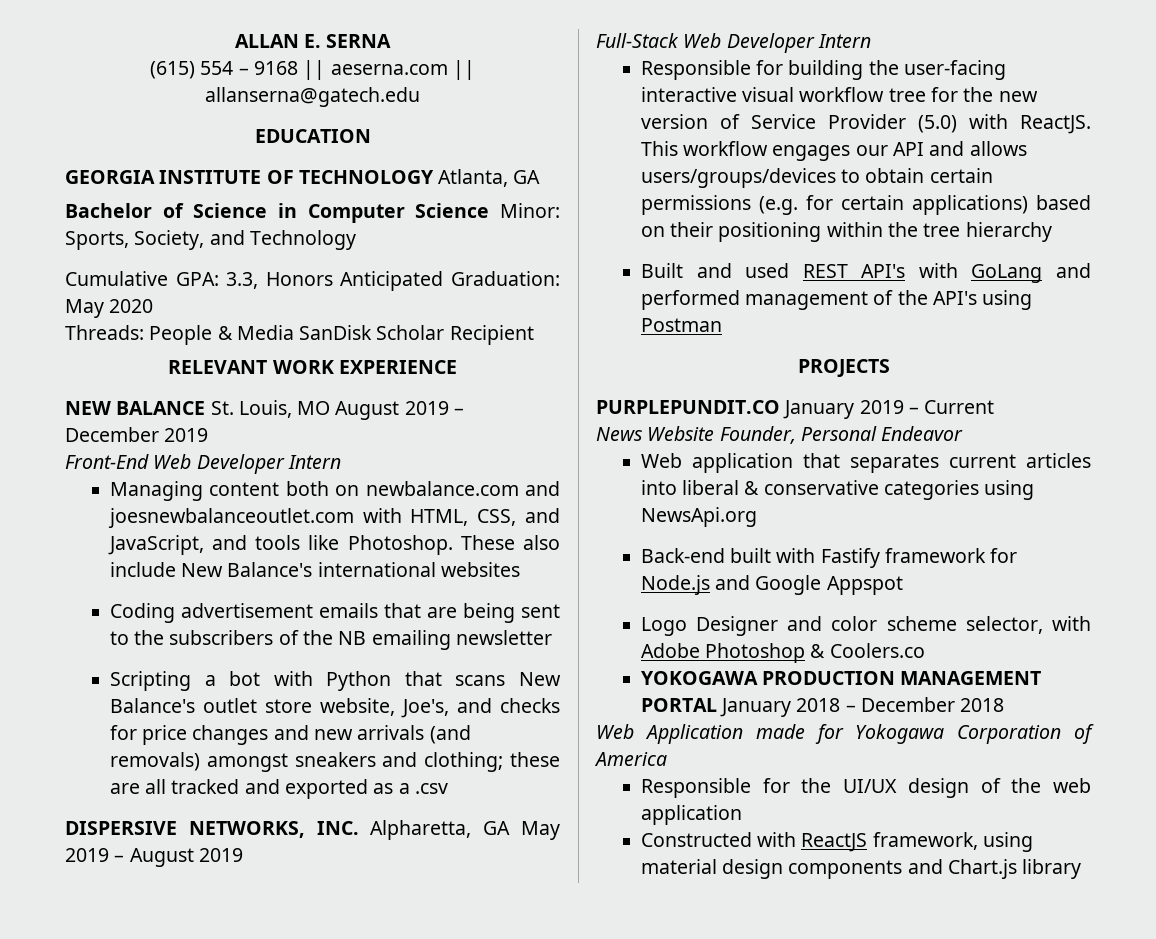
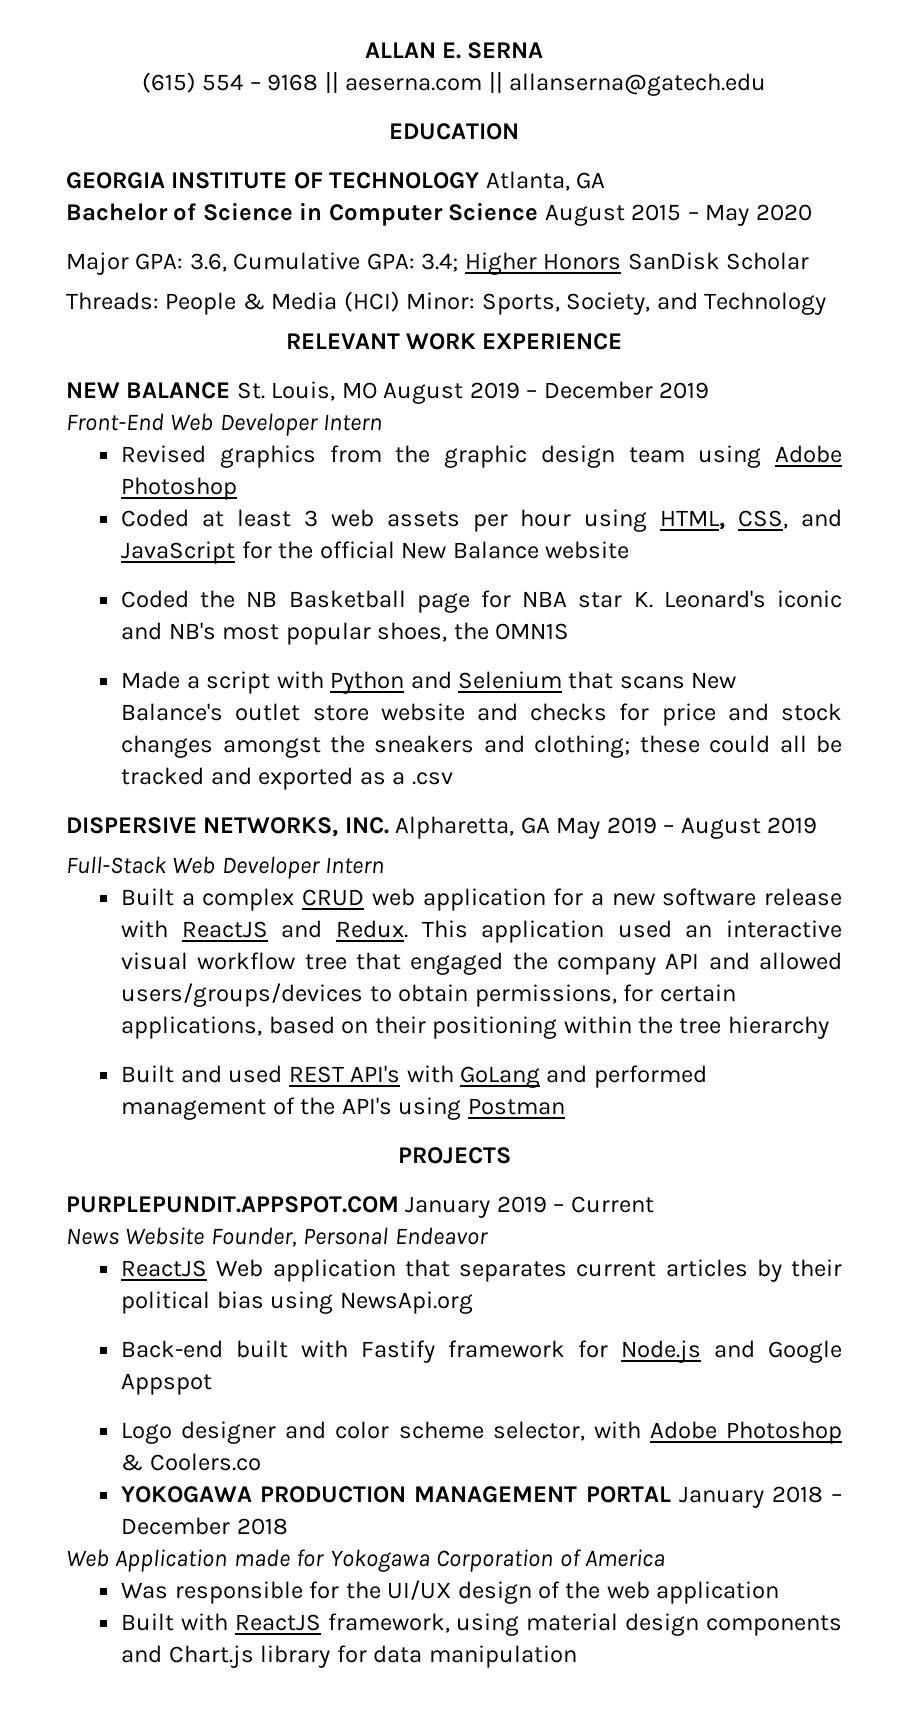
(490, 210) none -> [544,204,812,226] [66,252,810,275] [66,291,400,315] August 2015 – May 2020 // Major GPA: 3.6, Cumulative GPA: 3.4; Higher Honors SanDisk Scholar // Threads: People & Media (HCI)
[65,271,560,291] [65,299,154,318] [65,325,534,345] // Cumulative GPA: 3.3, Honors Anticipated Graduation: May 2020 // Threads: People & Media SanDisk Scholar Recipient -> (827, 303) none
[109,481,560,501] [107,508,560,528] [107,535,560,555] [109,562,521,577] [109,603,560,623] [109,630,552,650] [109,671,392,691] Managing content both on newbalance.com and joesnewbalanceoutlet.com with HTML, CSS, and JavaScript, and tools like Photoshop. These also include New Balance's international websites // Coding advertisement emails that are being sent to the subscribers of the NB emailing newsletter // Scripting a bot with Python -> [121,445,842,468] [121,477,238,500] [121,509,842,532] [121,541,629,564] [121,590,842,613] [121,622,569,645] [121,671,562,694] Revised graphics from the graphic design team using Adobe Photoshop // Coded at least 3 web assets per hour using HTML, CSS, and JavaScript for the official New Balance website // Coded the NB Basketball page for NBA star K. Leonard's iconic and NB's most popular shoes, the OMN1S // Made a script with Python and Selenium
[319,698,449,718] website, Joe's, -> [380,703,465,721] website
[192,725,471,745] [109,752,288,772] changes and new arrivals (and removals) amongst -> [727,703,842,721] [121,735,365,758] and stock changes amongst the
[109,779,167,794] are all -> [709,735,842,753] could all be
[640,60,1007,80] [640,87,1038,102] [640,114,1091,134] [640,141,888,161] Responsible for building the user-facing interactive visual workflow tree for the new version of Service Provider (5.0) with ReactJS. This workflow engages our -> [121,888,842,911] [121,920,842,943] [121,952,657,975] Built a complex CRUD web application for a new software release with ReactJS and Redux. This application used an interactive visual workflow tree that engaged the company
[969,141,1027,156] allows -> [758,952,842,970] allowed
[929,168,993,183] [640,195,798,215] certain permissions (e.g. -> [474,984,617,1007] permissions,
[911,195,1028,215] applications) -> [121,1016,263,1039] applications,
[596,400,780,414] PURPLEPUNDIT.CO -> [66,1196,399,1213] PURPLEPUNDIT.APPSPOT.COM
(964, 433) none -> [121,1260,208,1277] ReactJS
[640,480,980,500] into liberal & conservative categories -> [756,1259,842,1282] [121,1291,264,1314] by their political bias
[696,616,779,636] Designer -> [181,1421,277,1444] designer
[640,778,751,798] Responsible -> [121,1581,303,1604] Was responsible
[640,832,752,847] Constructed -> [121,1613,175,1631] Built
(1082, 869) none -> [336,1645,577,1668] for data manipulation

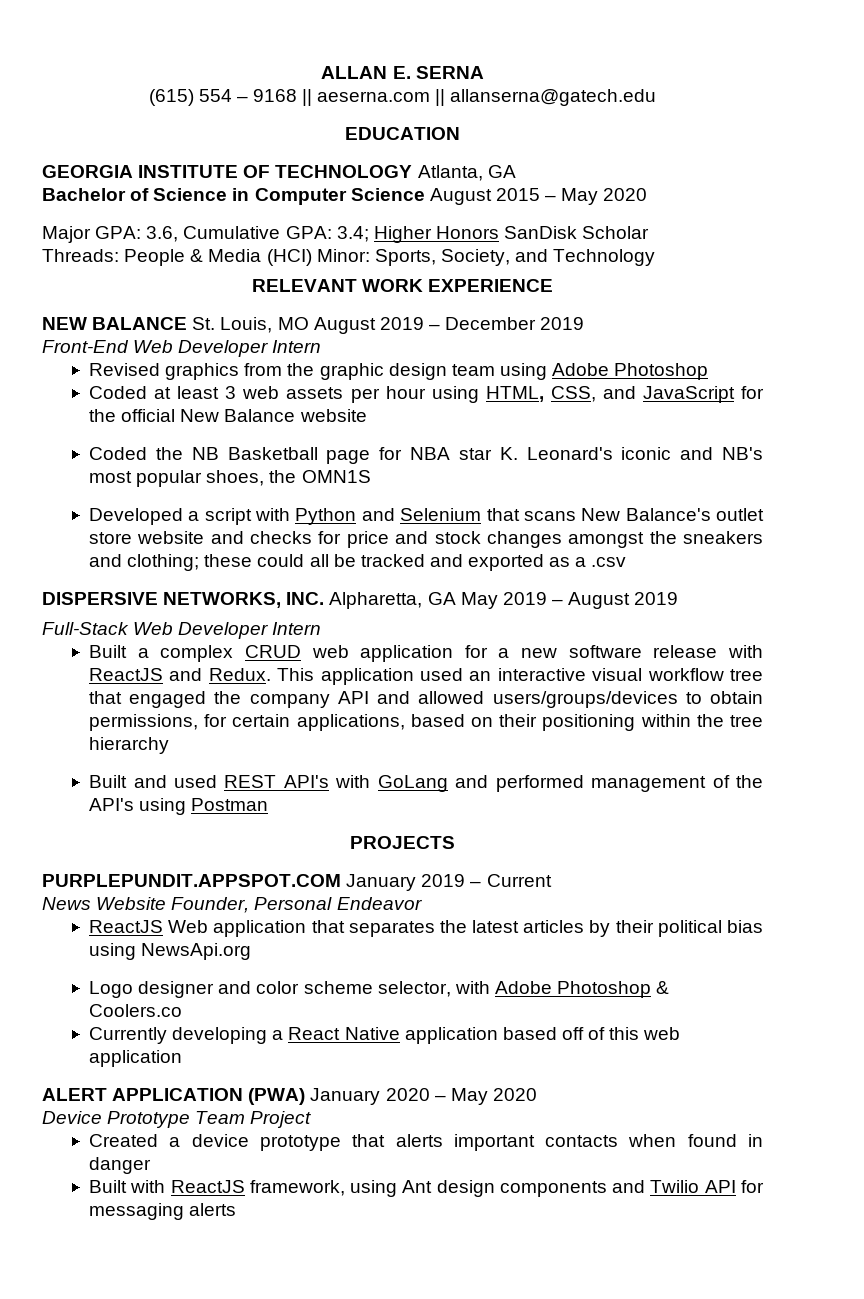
[121,671,181,689] Made -> [89,508,184,525] Developed
[576,1261,657,1277] current -> [439,920,520,933] the latest
[121,1340,842,1363] [121,1373,213,1395] // Back-end built with Fastify framework for Node.js and Google Appspot -> (252, 951) none
[121,1486,843,1508] [121,1517,288,1535] [66,1549,666,1572] [121,1580,780,1604] YOKOGAWA PRODUCTION MANAGEMENT PORTAL January 2018 – December 2018 // Web Application made for Yokogawa Corporation of America // Was responsible for the UI/UX design of the web application -> [89,1027,681,1044] [89,1050,183,1067] [42,1088,537,1105] [42,1111,312,1128] [89,1134,763,1151] [89,1157,152,1174] Currently developing a React Native application based off of this web application // ALERT APPLICATION (PWA) January 2020 – May 2020 // Device Prototype Team Project // Created a device prototype that alerts important contacts when found in danger
[526,1613,619,1631] material -> [402,1180,433,1193] Ant
[168,1645,577,1668] Chart.js library for data manipulation -> [650,1180,764,1193] [89,1203,237,1220] Twilio API for messaging alerts

